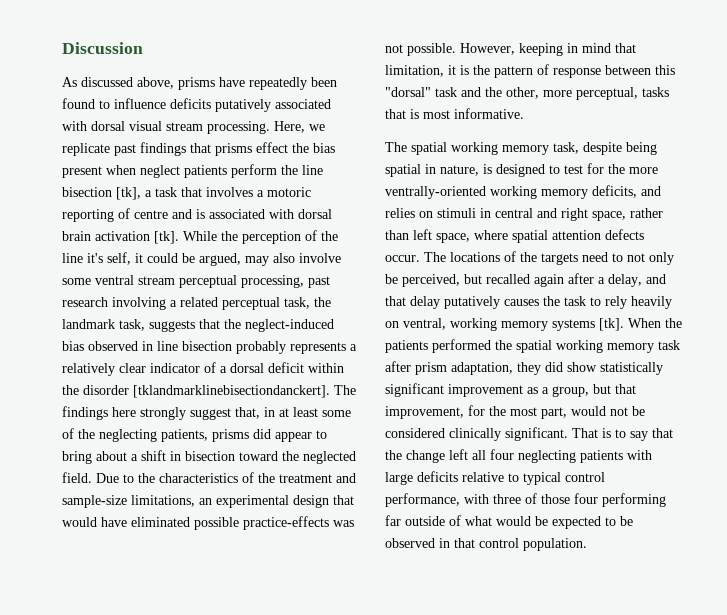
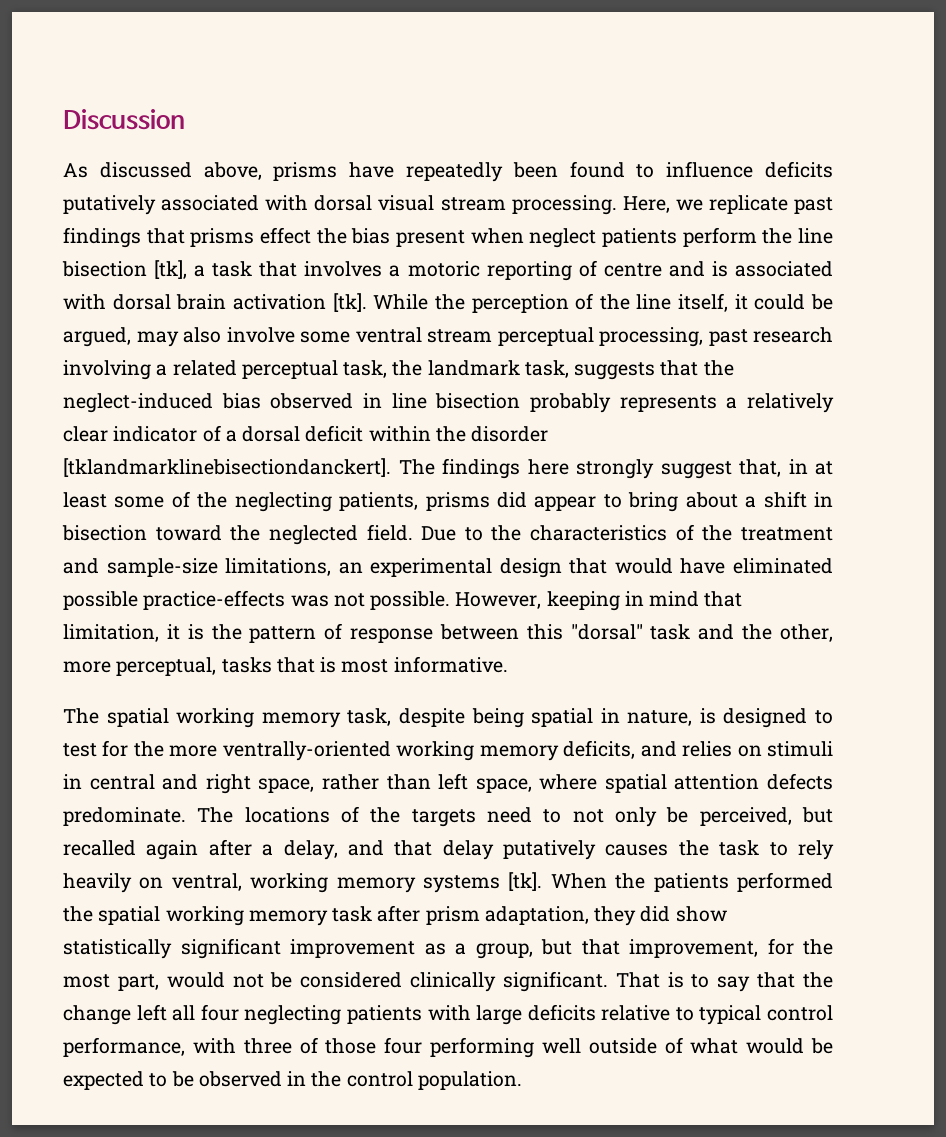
[87,252,131,265] it's self, -> [678,293,729,312] itself,
[385,255,420,262] occur. -> [63,807,186,826] predominate.
[385,515,401,526] far -> [541,1038,581,1054] well
[454,538,475,548] that -> [311,1071,342,1087] the

